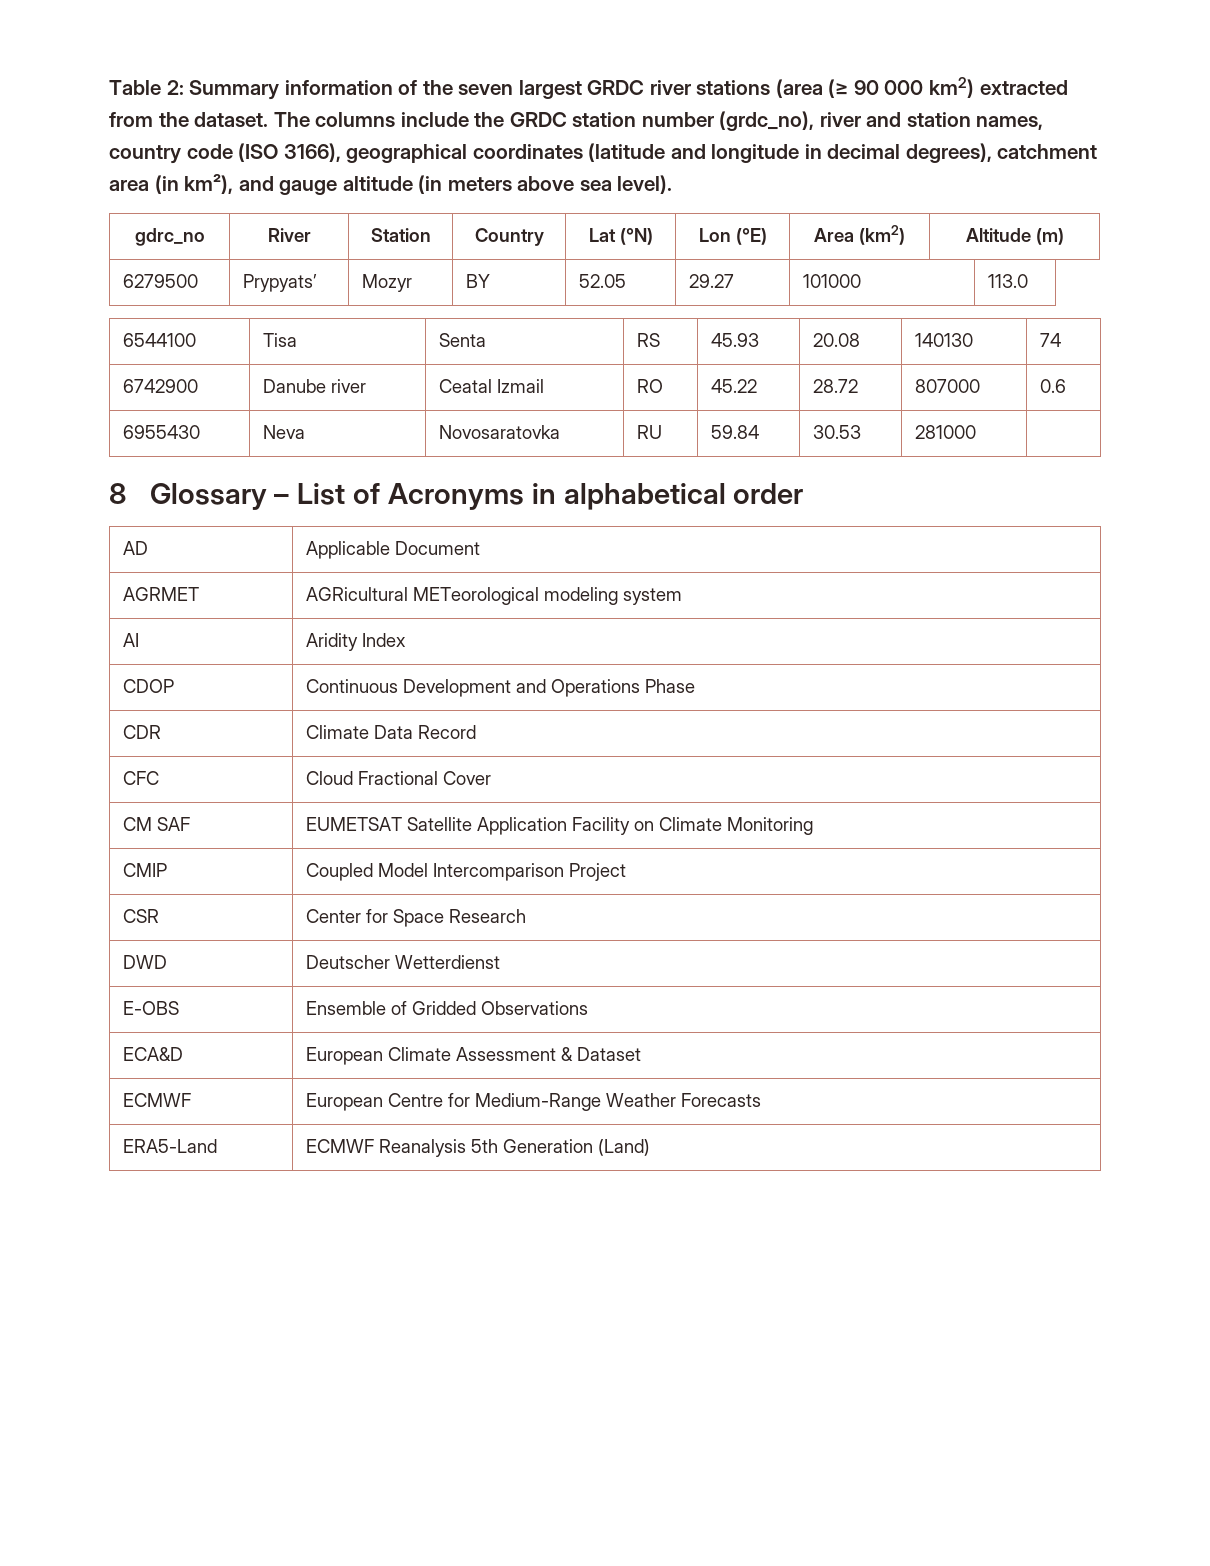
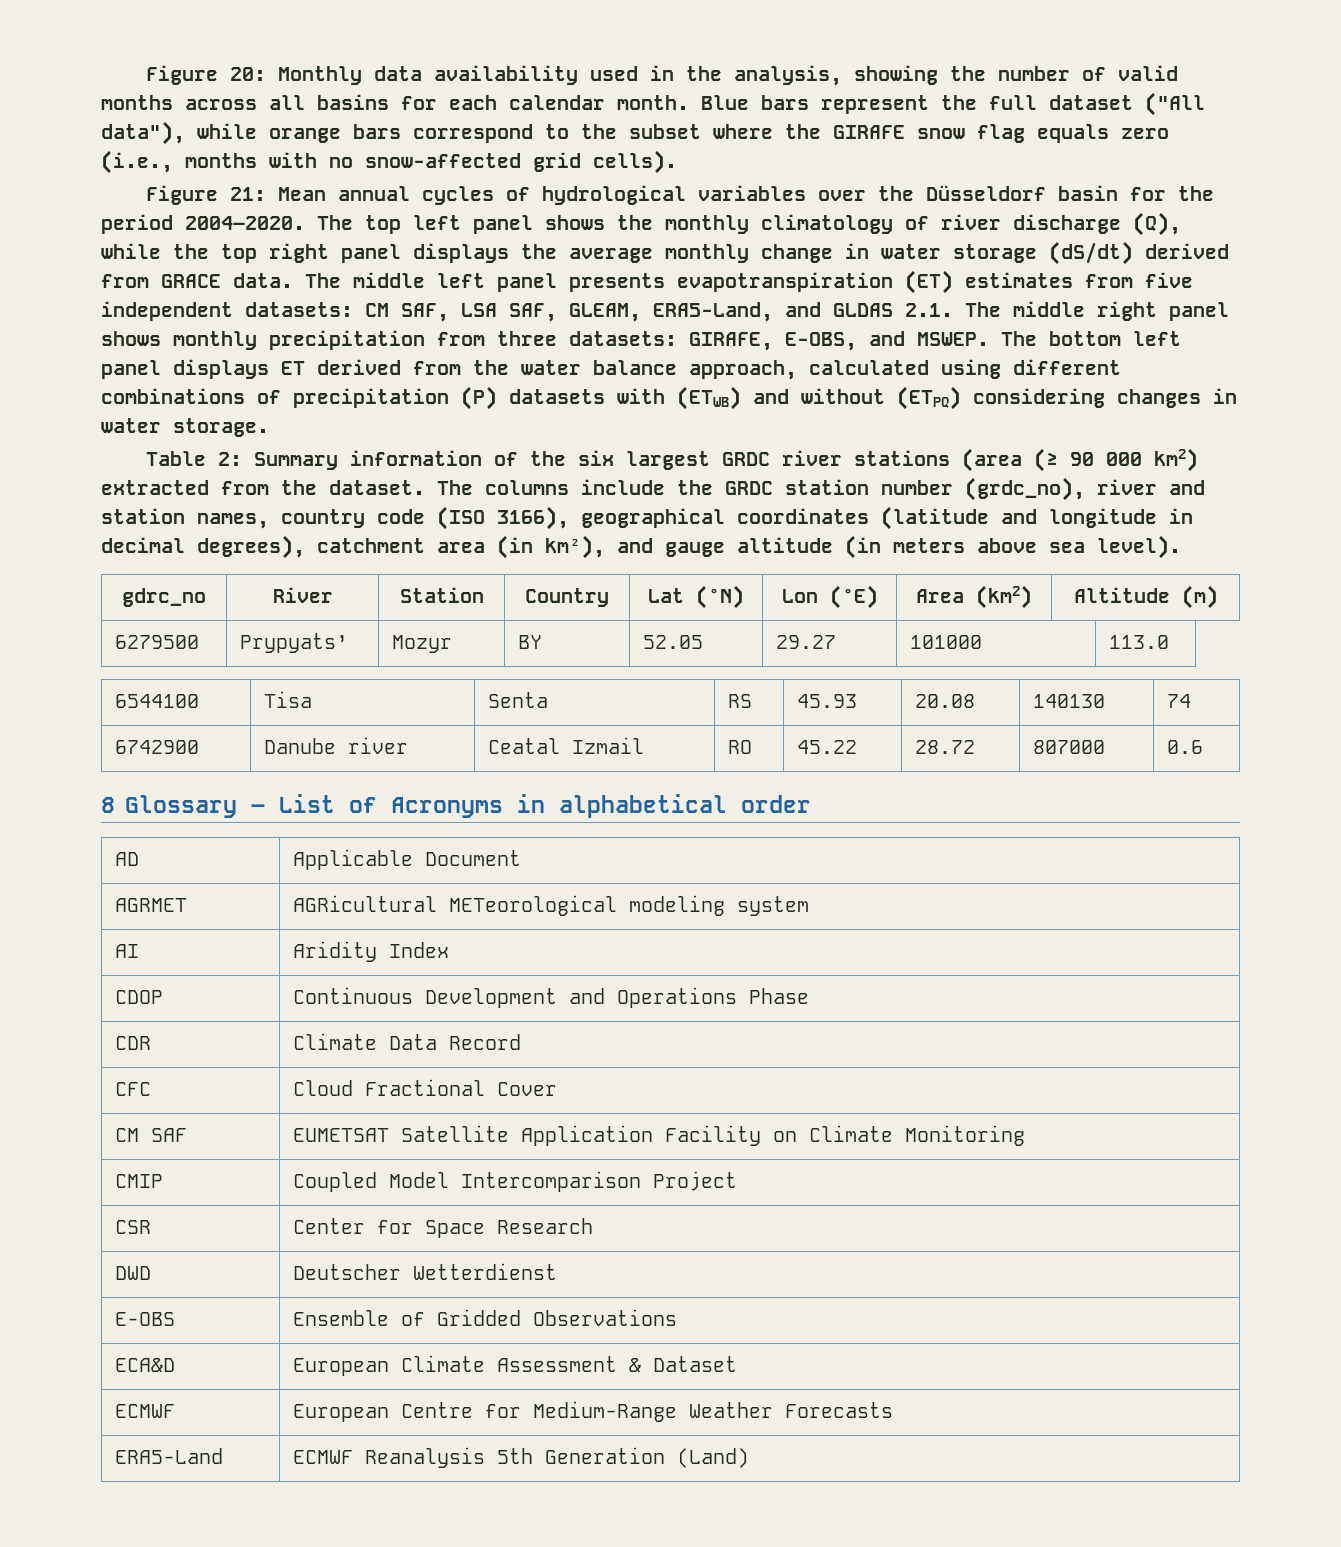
(109, 87) none -> [146,65,1179,86] [101,92,1205,116] [101,121,1169,145] [101,150,677,174] [146,185,1215,205] [101,212,1181,236] [101,241,1229,265] [101,270,1193,294] [101,301,1229,322] [101,330,1181,351] [101,359,1121,380] [101,386,1237,410] [101,418,269,437] Figure 20: Monthly data availability used in the analysis, showing the number of valid months across all basins for each calendar month. Blue bars represent the full dataset ("All data"), while orange bars correspond to the subset where the GIRAFE snow flag equals zero (i.e., months with no snow-affected grid cells). // Figure 21: Mean annual cycles of hydrological variables over the Düsseldorf basin for the period 2004–2020. The top left panel shows the monthly climatology of river discharge (Q), while the top right panel displays the average monthly change in water storage (dS/dt) derived from GRACE data. The middle left panel presents evapotranspiration (ET) estimates from five independent datasets: CM SAF, LSA SAF, GLEAM, ERA5-Land, and GLDAS 2.1. The middle right panel shows monthly precipitation from three datasets: GIRAFE, E-OBS, and MSWEP. The bottom left panel displays ET derived from the water balance approach, calculated using different combinations of precipitation (P) datasets with (ETWB) and without (ETPQ) considering changes in water storage. //
[458,84,514,95] seven -> [578,450,615,466] six
[123,425,201,439] [263,425,306,439] [439,425,561,439] [637,425,663,439] [711,425,760,439] [813,425,862,439] [915,425,977,439] // 6955430 | Neva | Novosaratovka | RU | 59.84 | 30.53 | 281000 | -> (1203, 747) none

